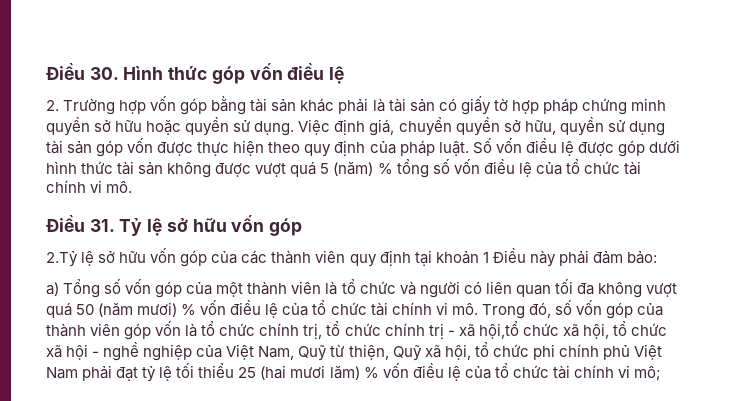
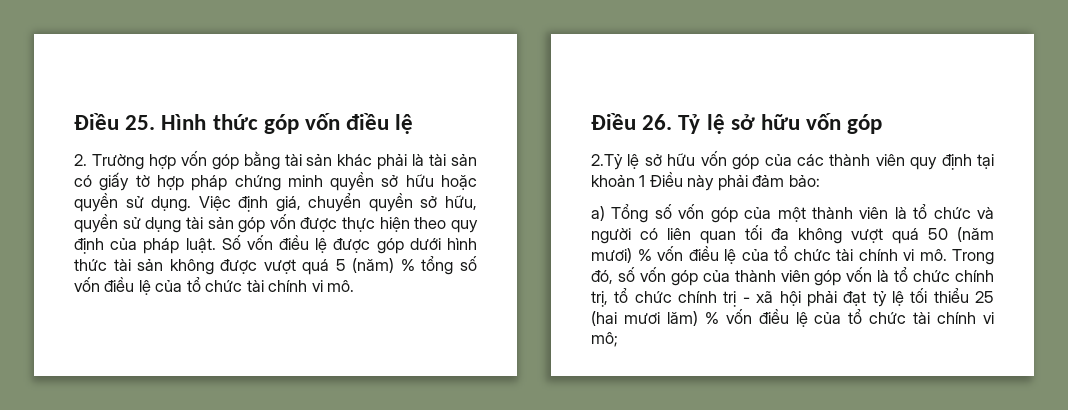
[46,63,119,80] Điều 30. -> [74,113,156,130] Điều 25.
[89,219,115,232] 31. -> [642,114,673,130] 26.
[478,321,667,339] [46,342,662,361] [46,367,78,379] hội,tổ chức xã hội, tổ chức xã hội - nghề nghiệp của Việt Nam, Quỹ từ thiện, Quỹ xã hội, tổ chức phi chính phủ Việt Nam -> [779,291,801,306] hội

